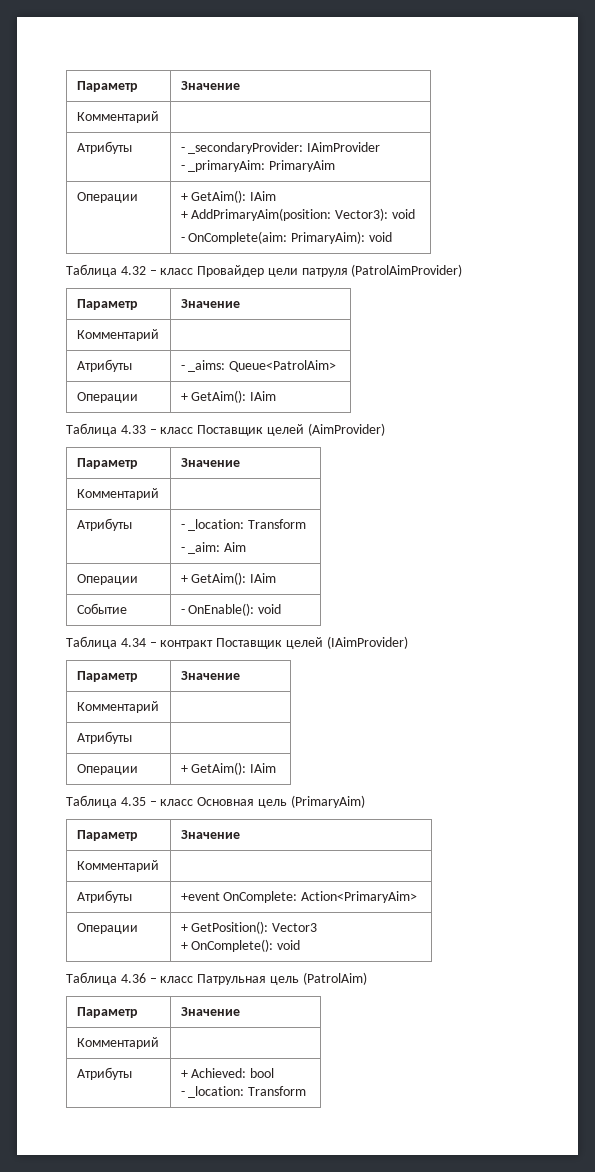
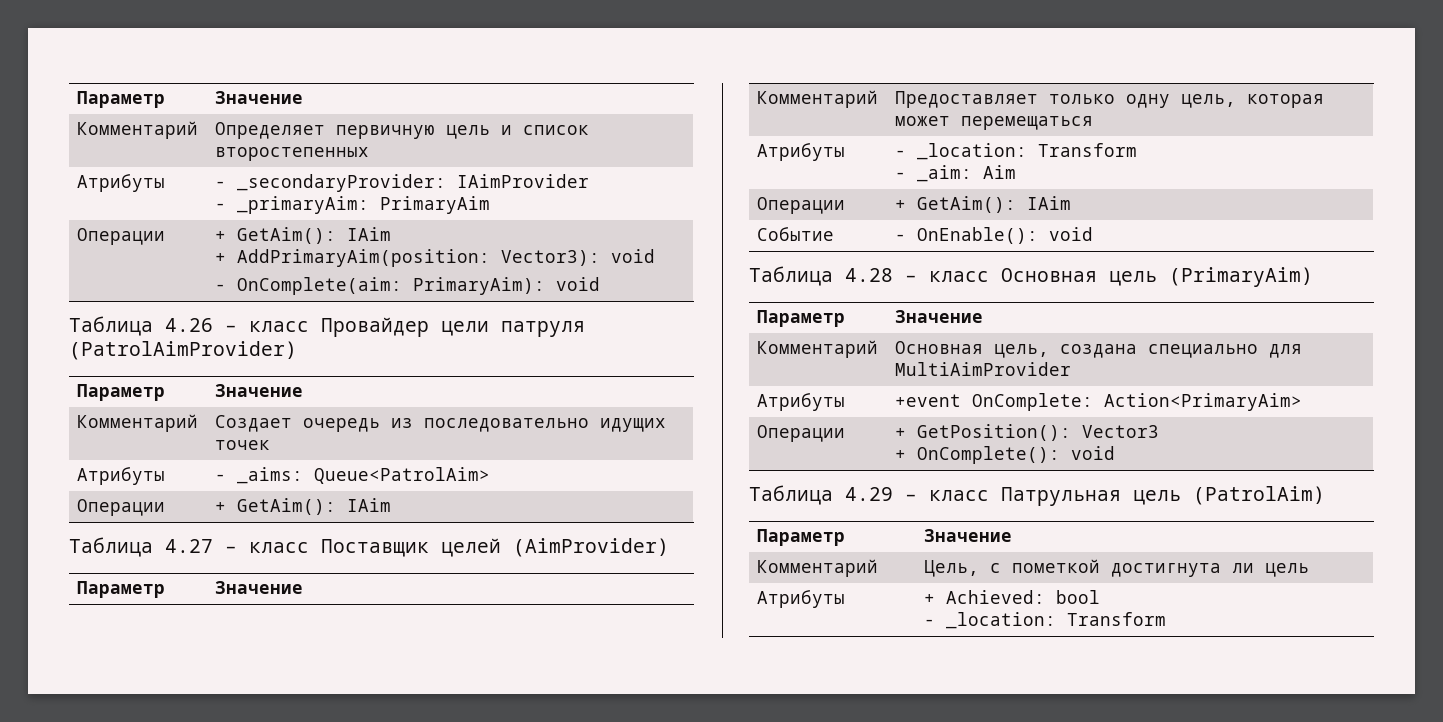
[76,81,138,92] [180,81,240,90] [76,111,159,123] Параметр | Значение // Комментарий | -> [77,91,166,108] [215,91,304,104] [77,121,199,139] [215,122,590,139] [215,147,370,161] Параметр | Значение // Комментарий | Определяет первичную цель и список второстепенных
[120,266,146,275] 4.32 -> [165,318,213,332] 4.26
(159, 335) none -> [215,415,667,432] [215,440,271,450] Создает очередь из последовательно идущих точек
[120,425,146,434] 4.33 -> [165,539,213,553] 4.27
(159, 494) none -> [895,91,1325,108] [895,116,1094,130] Предоставляет только одну цель, которая может перемещаться
[120,636,408,649] [76,671,138,682] [180,671,240,680] [76,701,159,713] [76,731,132,744] [76,764,138,775] [180,762,277,775] [66,795,146,808] 4.34 – контракт Поставщик целей (IAimProvider) // Параметр | Значение // Комментарий | // Атрибуты | // Операции | + GetAim(): IAim // Таблица 4.35 -> [845,268,893,282] 4.28
(159, 866) none -> [895,341,1303,358] [895,362,1072,376] Основная цель, создана специально для MultiAimProvider
[120,973,146,983] 4.36 -> [845,487,893,501] 4.29
(159, 1043) none -> [924,559,1310,577] Цель, с пометкой достигнута ли цель

